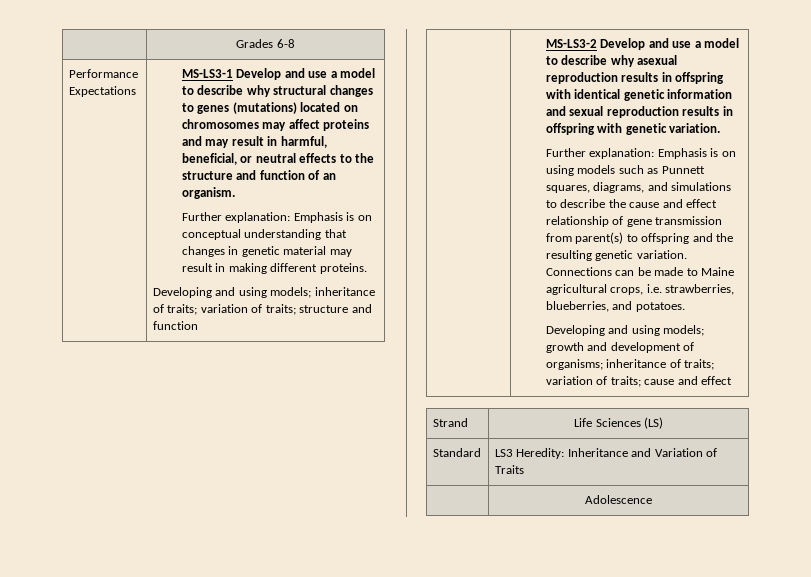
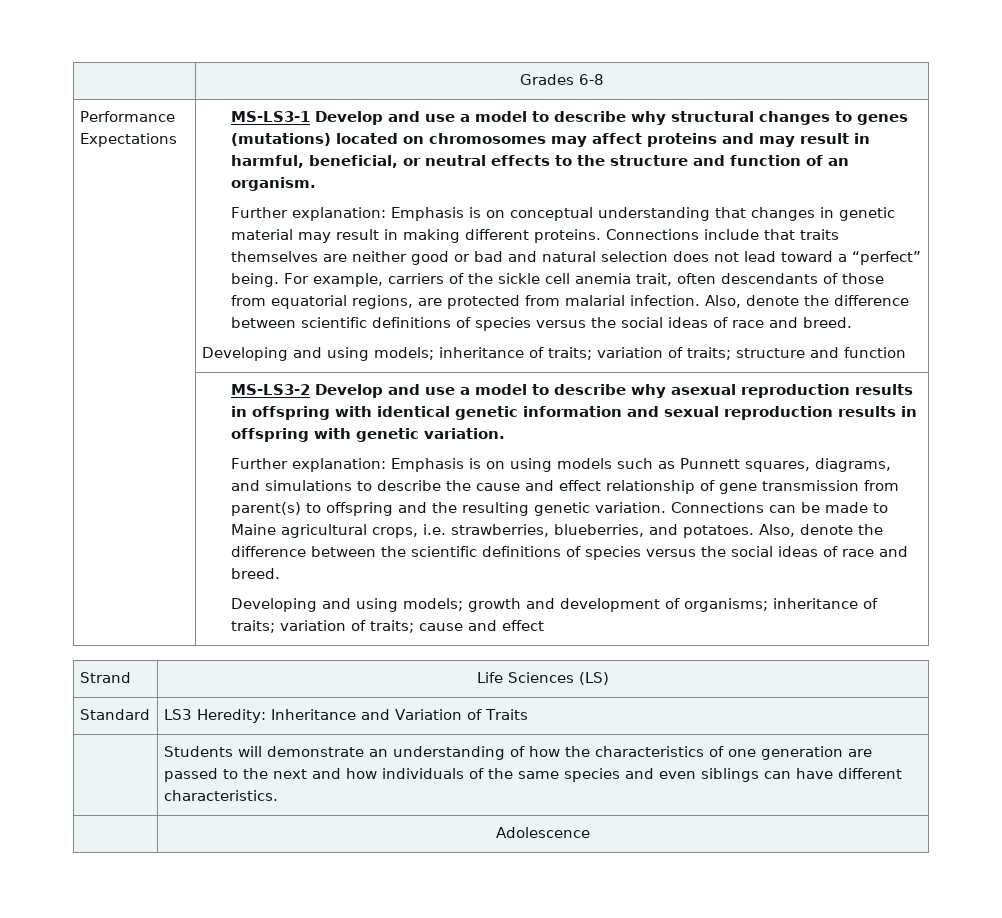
(367, 268) none -> [605,229,839,240] [230,251,921,265] [230,273,884,287] [230,295,909,309] [230,317,852,331] Connections include that traits themselves are neither good or bad and natural selection does not lead toward a “perfect” being. For example, carriers of the sickle cell anemia trait, often descendants of those from equatorial regions, are protected from malarial infection. Also, denote the difference between scientific definitions of species versus the social ideas of race and breed.
(685, 307) none -> [758,524,883,537] [230,546,908,560] [230,568,280,579] Also, denote the difference between the scientific definitions of species versus the social ideas of race and breed.
(524, 469) none -> [163,746,872,760] [163,768,902,782] [163,790,278,801] // | Students will demonstrate an understanding of how the characteristics of one generation are passed to the next and how individuals of the same species and even siblings can have different characteristics.

